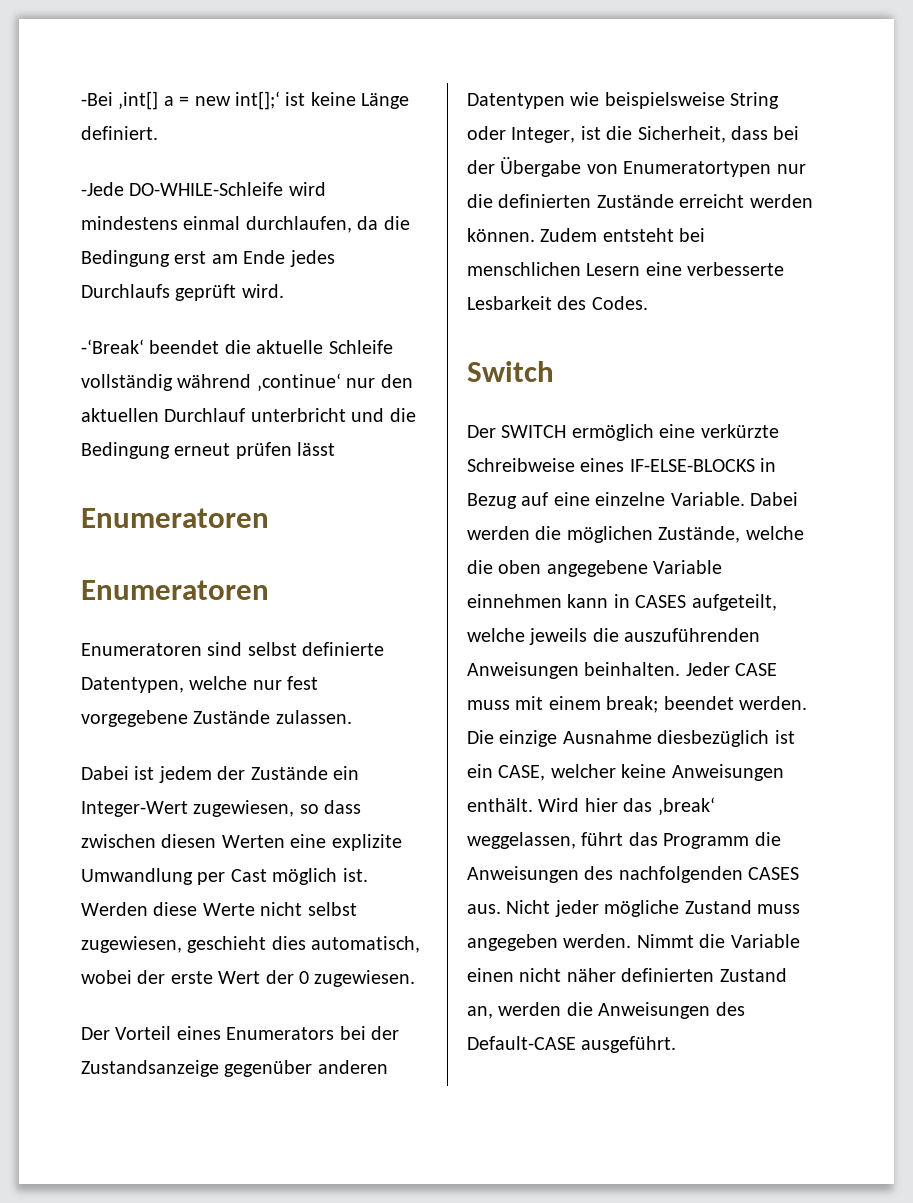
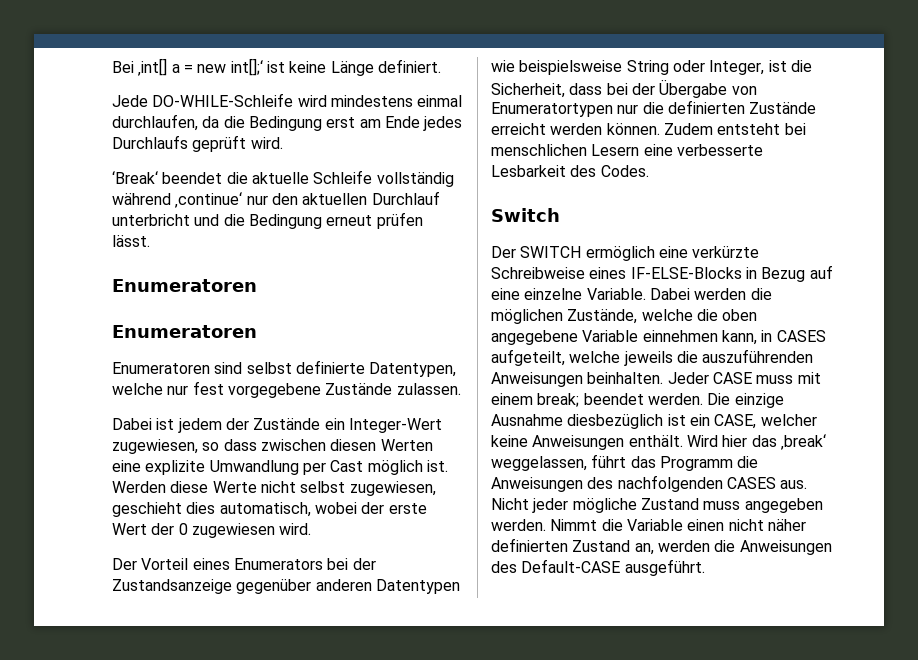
[81,92,113,106] -Bei -> [112,61,134,73] Bei
[81,182,124,196] -Jede -> [112,95,148,107] Jede
[81,339,144,354] -‘Break‘ -> [112,171,158,184] ‘Break‘
[297,442,336,456] lässt -> [112,235,150,247] lässt.
[314,970,416,987] zugewiesen. -> [191,523,312,538] zugewiesen wird.
[629,459,755,472] IF-ELSE-BLOCKS -> [630,267,742,279] IF-ELSE-Blocks
[567,594,609,608] kann -> [721,330,757,345] kann,

